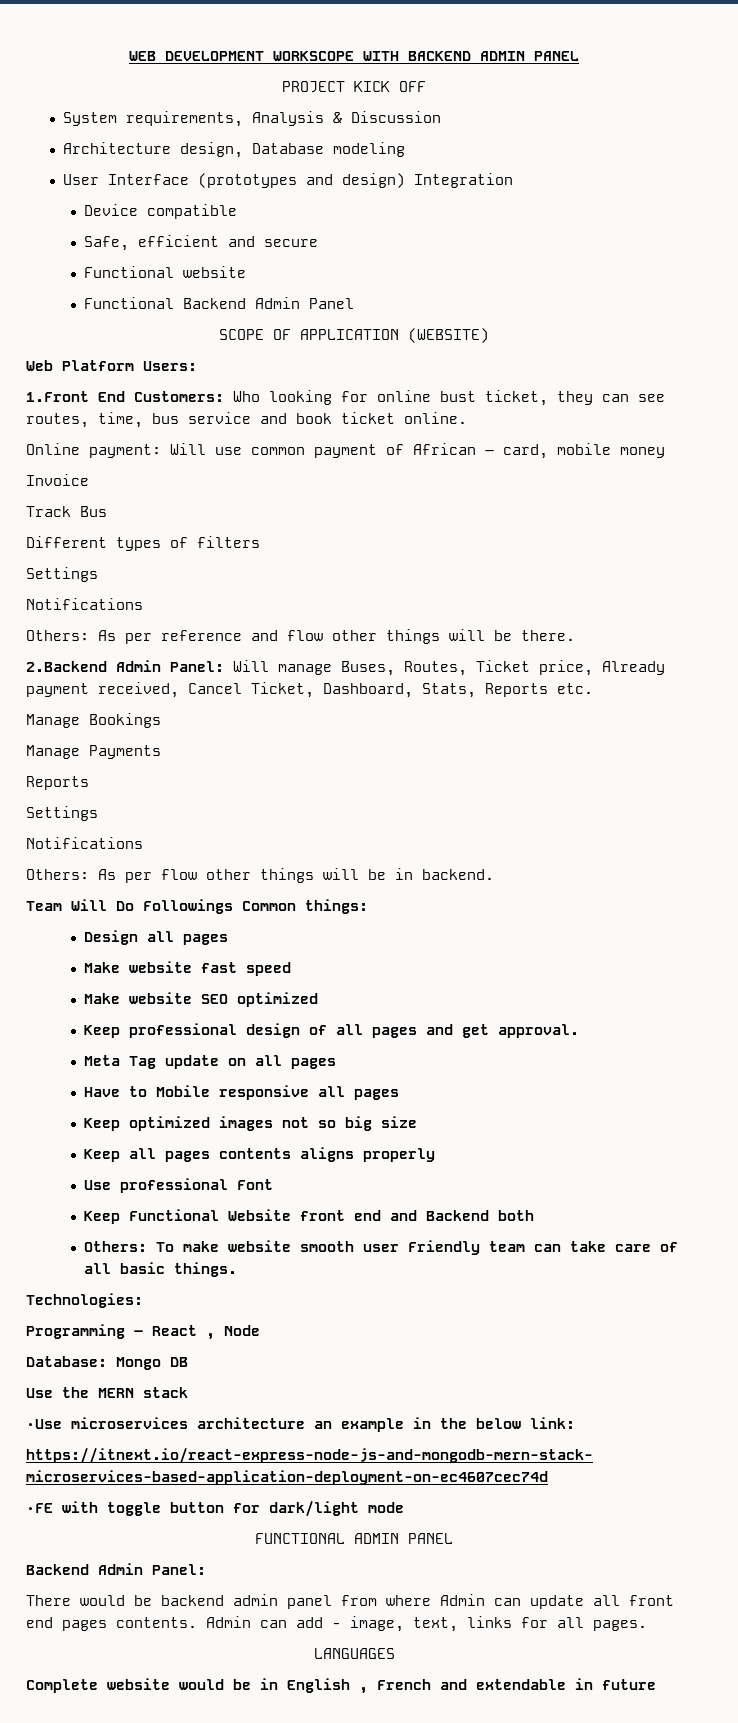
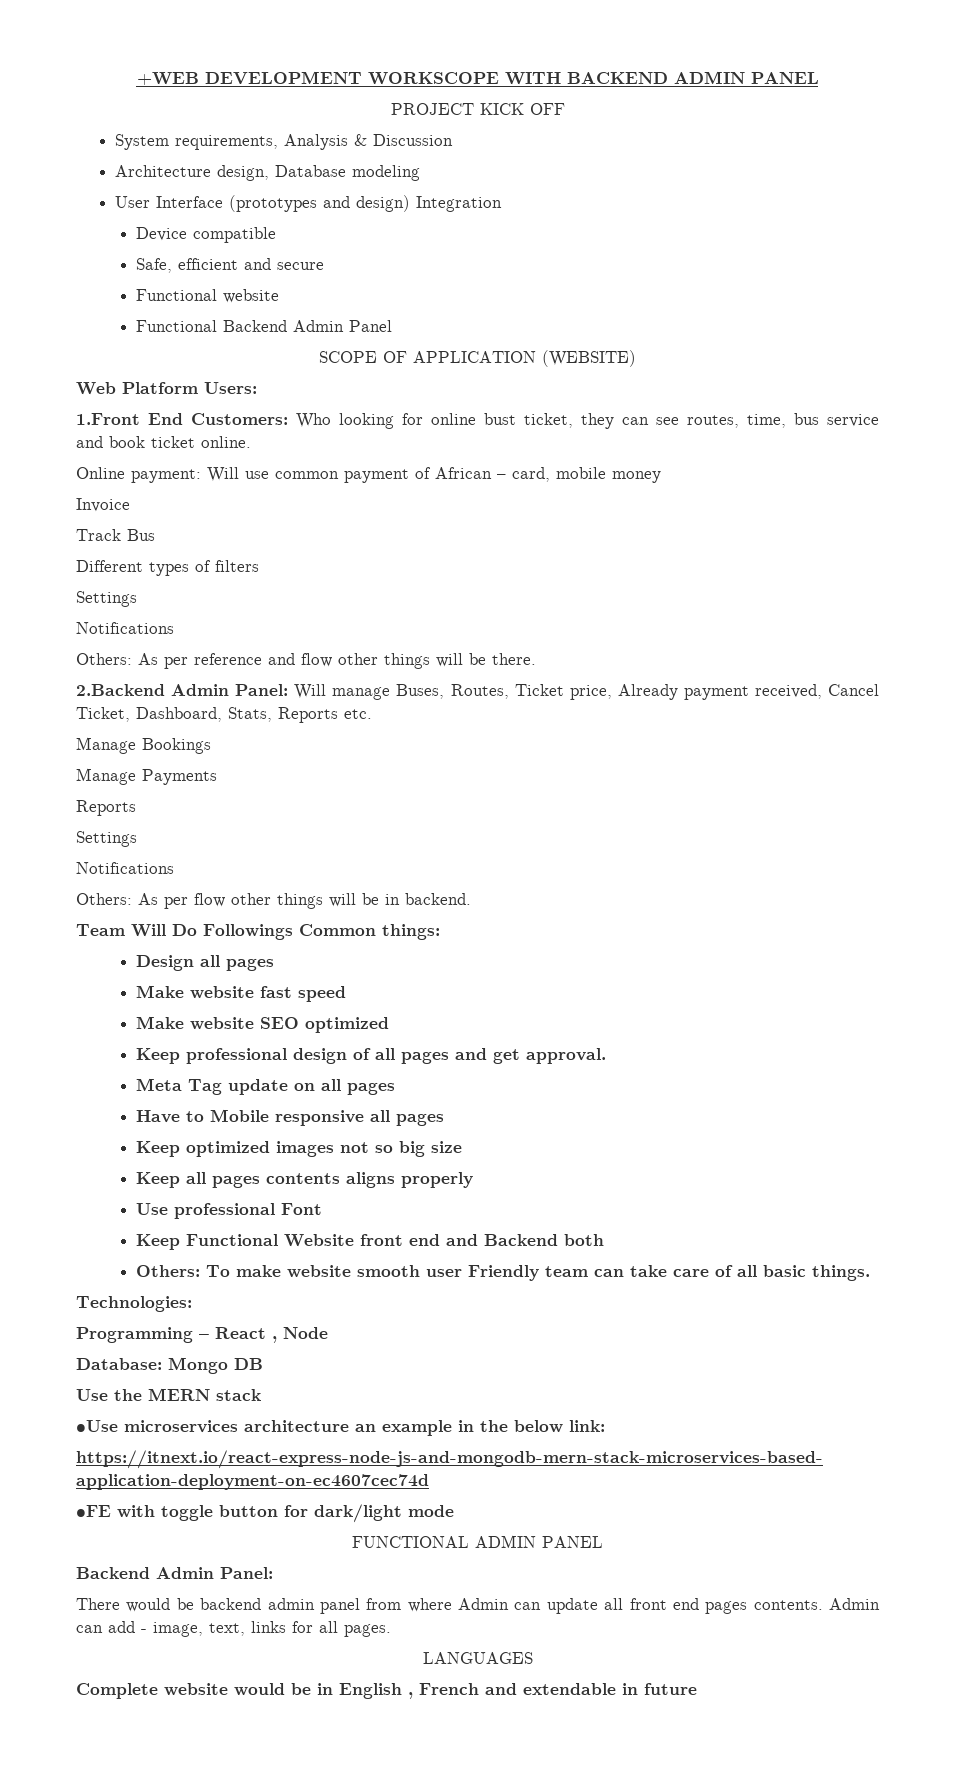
[129,51,156,61] WEB -> [136,72,199,85] +WEB

